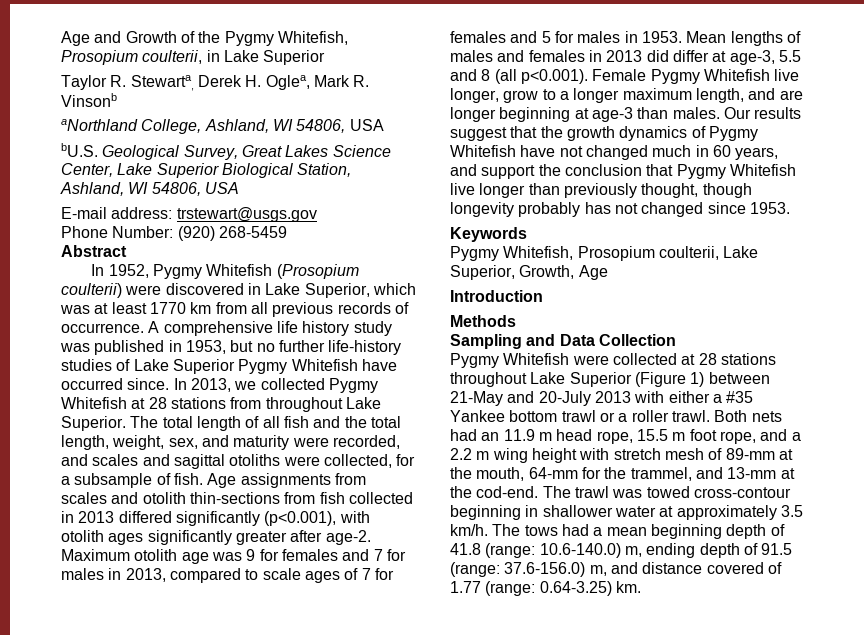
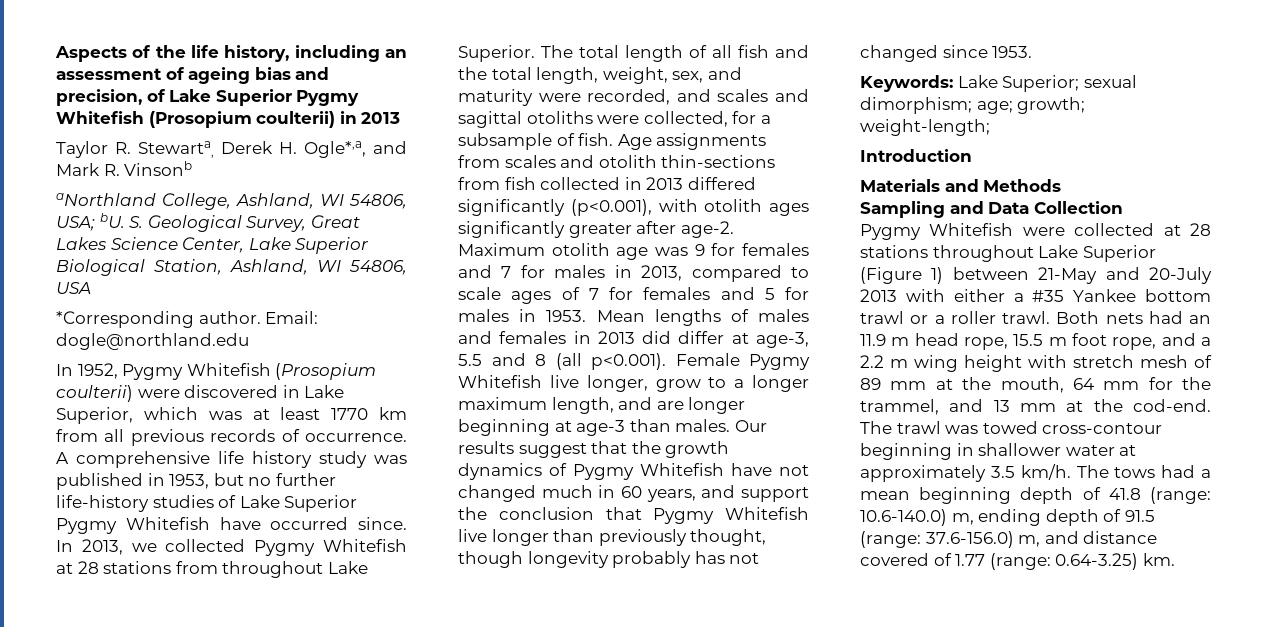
[61,31,348,46] [61,50,326,65] Age and Growth of the Pygmy Whitefish, Prosopium coulterii, in Lake Superior -> [55,45,407,62] [56,67,330,84] [56,89,360,106] [56,111,401,128] Aspects of the life history, including an assessment of ageing bias and precision, of Lake Superior Pygmy Whitefish (Prosopium coulterii) in 2013
[265,75,310,90] Oglea, -> [304,141,407,158] Ogle*,a, and
[349,119,384,131] [61,143,98,157] USA // bU.S. -> [56,213,144,231] USA; bU. S.
[61,207,317,222] [61,226,287,241] [61,245,127,257] E-mail address: trstewart@usgs.gov // Phone Number: (920) 268-5459 // Abstract -> [56,311,319,328] [56,333,249,350] *Corresponding author. Email: dogle@northland.edu
[450,227,527,242] [450,246,759,261] [450,265,608,280] Keywords // Pygmy Whitefish, Prosopium coulterii, Lake Superior, Growth, Age -> [860,75,1137,92] [860,97,1086,114] [860,119,990,136] Keywords: Lake Superior; sexual dimorphism; age; growth; weight-length;
(543, 296) none -> [860,179,979,192] Materials and
[725,448,775,460] 89-mm -> [860,378,927,390] 89 mm
[528,467,578,479] 64-mm -> [1072,378,1140,390] 64 mm
[727,467,777,479] 13-mm -> [993,400,1056,412] 13 mm

